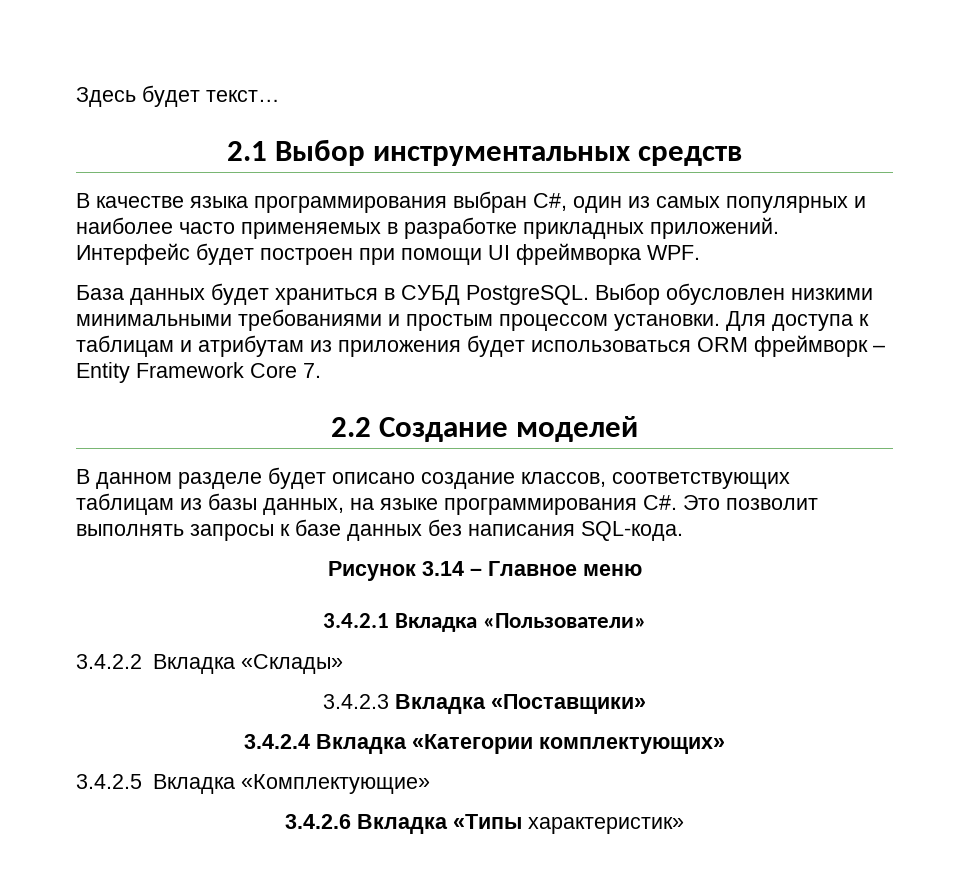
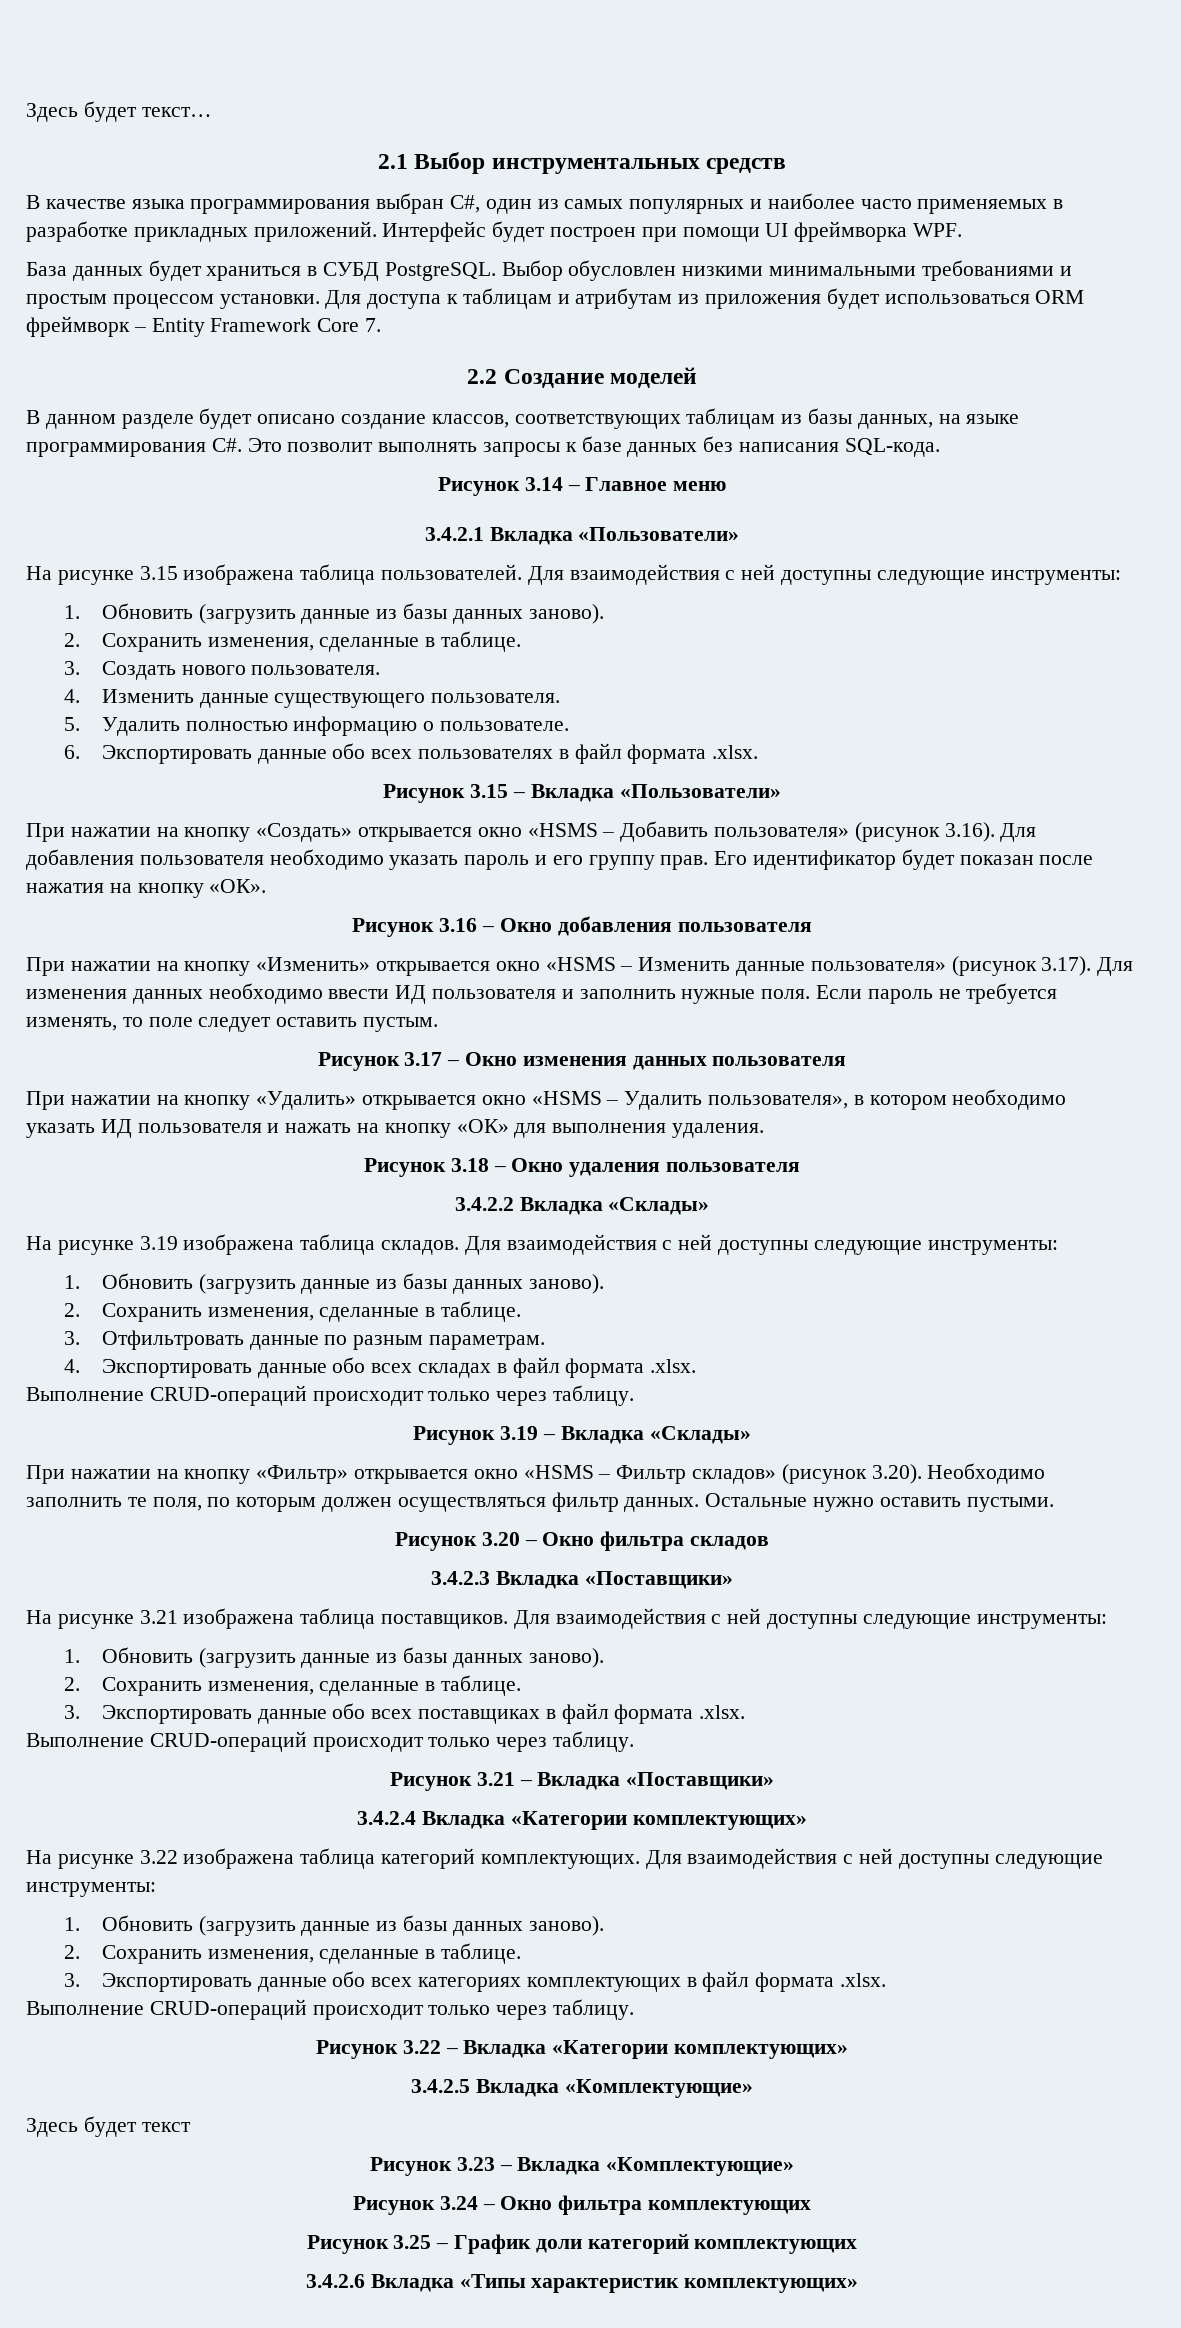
[76,654,343,674] [323,694,389,709] 3.4.2.2 Вкладка «Склады» // 3.4.2.3 -> [26,564,1121,585] [63,603,604,624] [63,631,521,652] [63,661,381,680] [63,689,561,708] [63,716,569,736] [63,743,759,764] [383,784,781,803] [26,821,1037,842] [26,849,1094,870] [26,879,267,898] [352,916,812,937] [26,956,1134,976] [26,983,1058,1004] [26,1017,439,1032] [317,1052,847,1071] [26,1089,1067,1110] [26,1119,765,1138] [363,1158,801,1177] [454,1197,710,1215] [26,1234,1058,1255] [63,1273,604,1294] [63,1301,521,1322] [63,1330,545,1350] [63,1357,697,1378] [26,1385,635,1406] [413,1426,751,1445] [26,1463,1046,1484] [26,1492,1054,1512] [394,1531,770,1551] [431,1571,733,1589] [26,1608,1107,1629] [63,1647,604,1668] [63,1675,521,1696] [63,1703,746,1724] [26,1731,635,1752] [389,1772,532,1791] На рисунке 3.15 изображена таблица пользователей. Для взаимодействия с ней доступны следующие инструменты: // 1. Обновить (загрузить данные из базы данных заново). // 2. Сохранить изменения, сделанные в таблице. // 3. Создать нового пользователя. // 4. Изменить данные существующего пользователя. // 5. Удалить полностью информацию о пользователе. // 6. Экспортировать данные обо всех пользователях в файл формата .xlsx. // Рисунок 3.15 – Вкладка «Пользователи» // При нажатии на кнопку «Создать» открывается окно «HSMS – Добавить пользователя» (рисунок 3.16). Для добавления пользователя необходимо указать пароль и его группу прав. Его идентификатор будет показан после нажатия на кнопку «ОК». // Рисунок 3.16 – Окно добавления пользователя // При нажатии на кнопку «Изменить» открывается окно «HSMS – Изменить данные пользователя» (рисунок 3.17). Для изменения данных необходимо ввести ИД пользователя и заполнить нужные поля. Если пароль не требуется изменять, то поле следует оставить пустым. // Рисунок 3.17 – Окно изменения данных пользователя // При нажатии на кнопку «Удалить» открывается окно «HSMS – Удалить пользователя», в котором необходимо указать ИД пользователя и нажать на кнопку «ОК» для выполнения удаления. // Рисунок 3.18 – Окно удаления пользователя // 3.4.2.2 Вкладка «Склады» // На рисунке 3.19 изображена таблица складов. Для взаимодействия с ней доступны следующие инструменты: // 1. Обновить (загрузить данные из базы данных заново). // 2. Сохранить изменения, сделанные в таблице. // 3. Отфильтровать данные по разным параметрам. // 4. Экспортировать данные обо всех складах в файл формата .xlsx. // Выполнение CRUD-операций происходит только через таблицу. // Рисунок 3.19 – Вкладка «Склады» // При нажатии на кнопку «Фильтр» открывается окно «HSMS – Фильтр складов» (рисунок 3.20). Необходимо заполнить те поля, по которым должен осуществляться фильтр данных. Остальные нужно оставить пустыми. // Рисунок 3.20 – Окно фильтра складов // 3.4.2.3 Вкладка «Поставщики» // На рисунке 3.21 изображена таблица поставщиков. Для взаимодействия с ней доступны следующие инструменты: // 1. Обновить (загрузить данные из базы данных заново). // 2. Сохранить изменения, сделанные в таблице. // 3. Экспортировать данные обо всех поставщиках в файл формата .xlsx. // Выполнение CRUD-операций происходит только через таблицу. // Рисунок 3.21 –
[76,774,430,794] 3.4.2.5 Вкладка «Комплектующие» -> [26,1848,1103,1869] [26,1882,156,1897] [63,1915,604,1936] [63,1943,521,1964] [63,1971,886,1992] [26,1999,635,2020] [315,2040,849,2059] [411,2079,753,2098] [26,2116,191,2137] [369,2157,795,2176] [352,2195,812,2215] [306,2234,858,2254] На рисунке 3.22 изображена таблица категорий комплектующих. Для взаимодействия с ней доступны следующие инструменты: // 1. Обновить (загрузить данные из базы данных заново). // 2. Сохранить изменения, сделанные в таблице. // 3. Экспортировать данные обо всех категориях комплектующих в файл формата .xlsx. // Выполнение CRUD-операций происходит только через таблицу. // Рисунок 3.22 – Вкладка «Категории комплектующих» // 3.4.2.5 Вкладка «Комплектующие» // Здесь будет текст // Рисунок 3.23 – Вкладка «Комплектующие» // Рисунок 3.24 – Окно фильтра комплектующих // Рисунок 3.25 – График доли категорий комплектующих
[528,817,684,834] характеристик» -> [531,2278,859,2293] характеристик комплектующих»

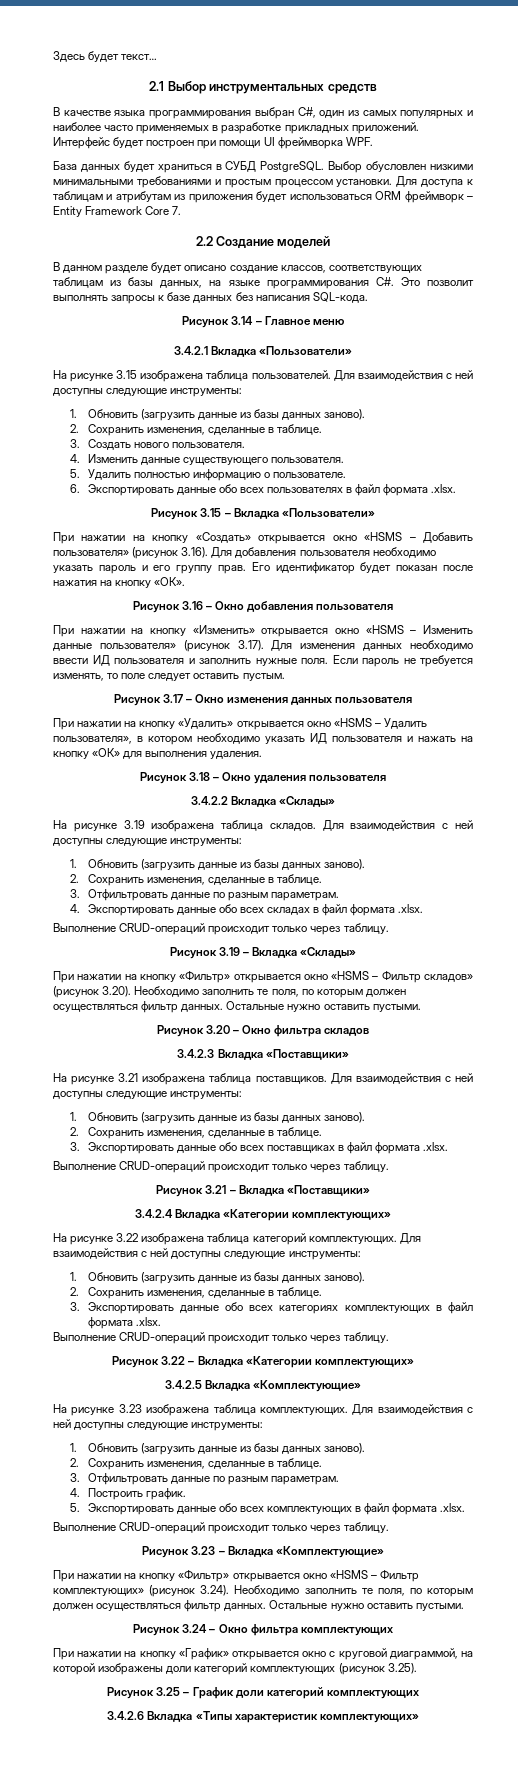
[26,2116,191,2137] Здесь будет текст -> [53,1404,473,1416] [53,1419,264,1431] [70,1443,366,1455] [70,1458,322,1470] [70,1473,339,1485] [70,1488,186,1500] [70,1503,466,1515] [53,1522,389,1534] На рисунке 3.23 изображена таблица комплектующих. Для взаимодействия с ней доступны следующие инструменты: // 1. Обновить (загрузить данные из базы данных заново). // 2. Сохранить изменения, сделанные в таблице. // 3. Отфильтровать данные по разным параметрам. // 4. Построить график. // 5. Экспортировать данные обо всех комплектующих в файл формата .xlsx. // Выполнение CRUD-операций происходит только через таблицу.
(795, 2166) none -> [53,1570,419,1582] [53,1585,473,1597] [53,1600,464,1612] // При нажатии на кнопку «Фильтр» открывается окно «HSMS – Фильтр комплектующих» (рисунок 3.24). Необходимо заполнить те поля, по которым должен осуществляться фильтр данных. Остальные нужно оставить пустыми.
(812, 2207) none -> [53,1648,473,1660] [53,1663,417,1675] // При нажатии на кнопку «График» открывается окно с круговой диаграммой, на которой изображены доли категорий комплектующих (рисунок 3.25).

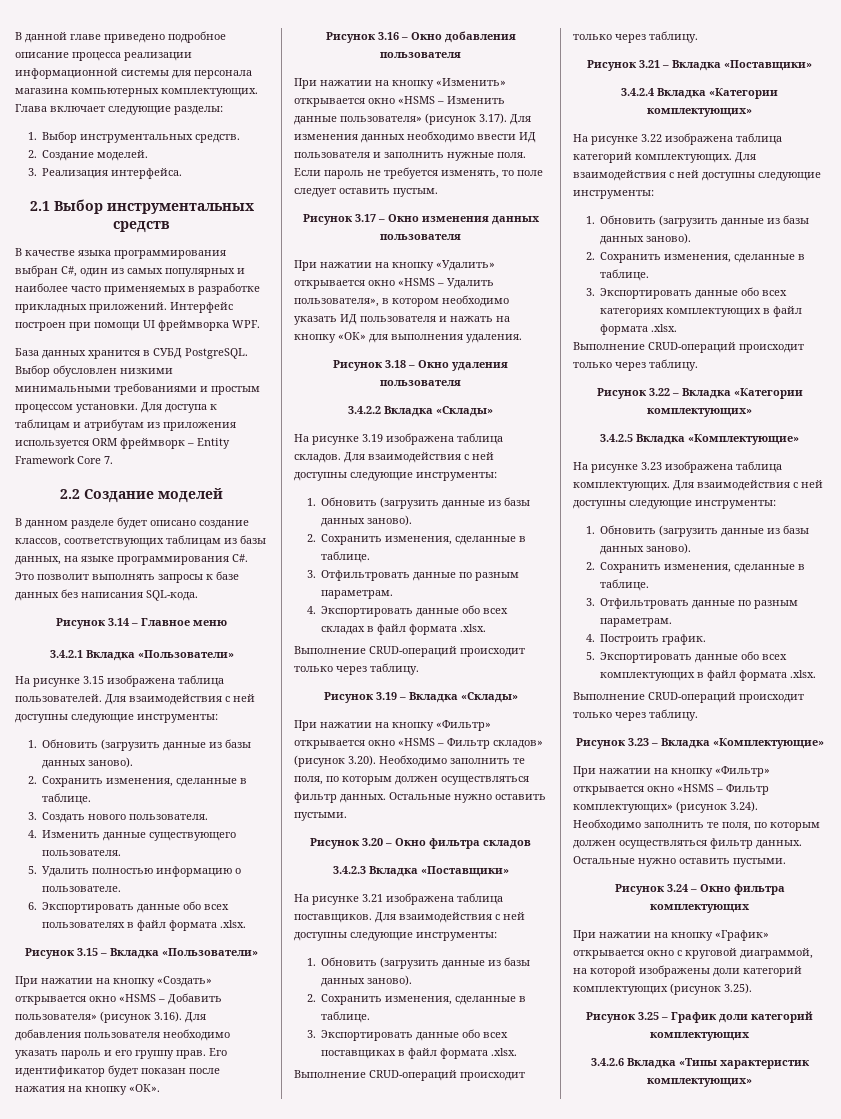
[53,51,158,62] Здесь будет текст… -> [15,31,226,43] [15,52,192,61] [15,68,252,79] [15,88,258,97] [15,104,223,115] [27,131,241,143] [27,150,149,161] [27,168,183,179] В данной главе приведено подробное описание процесса реализации информационной системы для персонала магазина компьютерных комплектующих. Глава включает следующие разделы: // 1. Выбор инструментальных средств. // 2. Создание моделей. // 3. Реализация интерфейса.
[113,137,145,148] будет -> (233, 307) none
[123,161,212,173] будет храниться -> [88,350,140,359] хранится
[256,191,372,202] будет использоваться -> [15,440,89,449] используется

